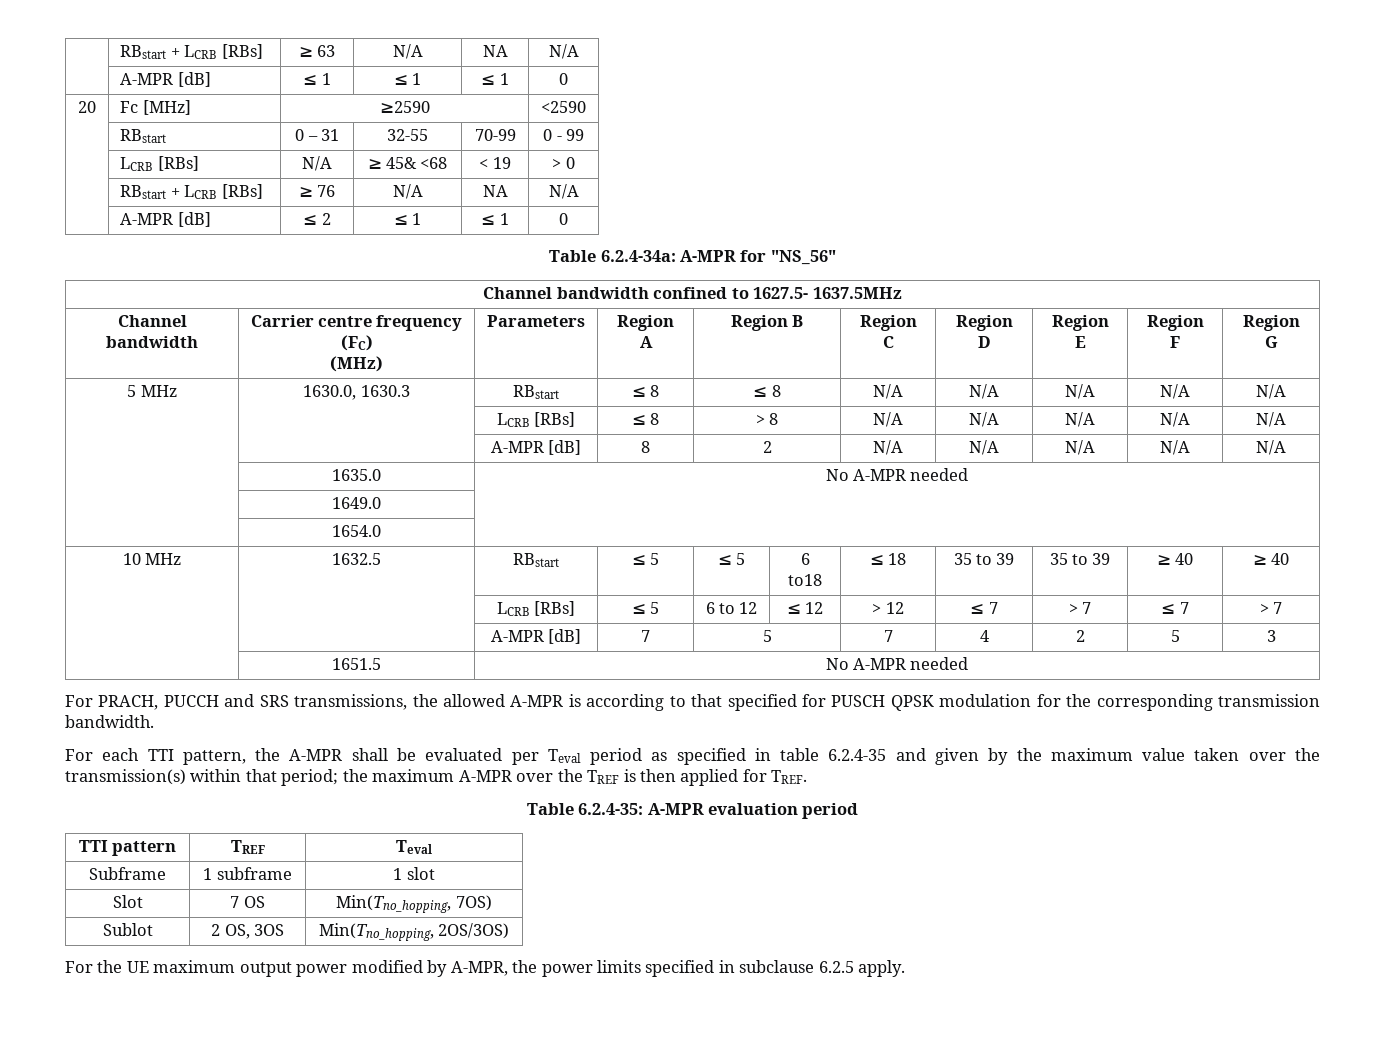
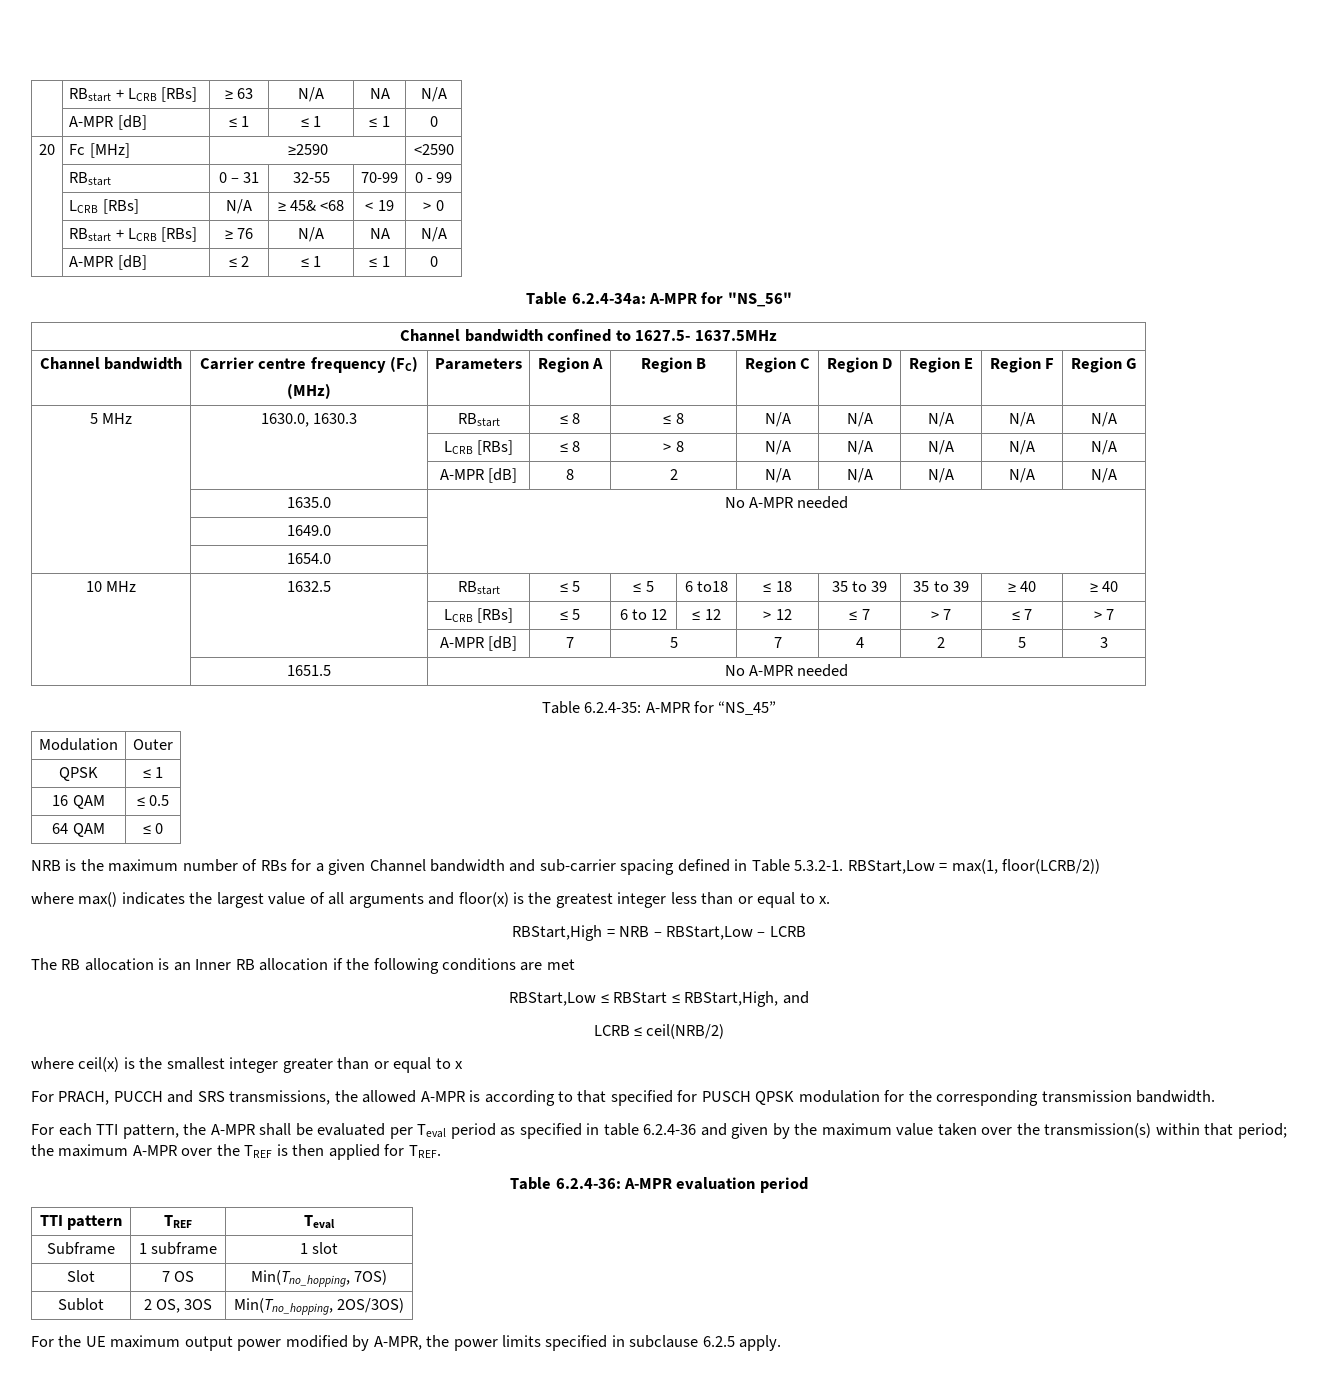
(969, 663) none -> [541,701,777,715] [39,738,118,751] [133,739,173,750] [59,767,98,781] [142,767,164,778] [52,795,105,809] [136,795,170,806] [52,823,105,837] [142,823,164,834] [31,859,1101,875] [31,892,831,908] [512,925,806,941] [31,958,575,974] [509,991,809,1007] [593,1024,725,1039] [31,1057,464,1073] // Table 6.2.4-35: A-MPR for “NS_45” // Modulation | Outer // QPSK | ≤ 1 // 16 QAM | ≤ 0.5 // 64 QAM | ≤ 0 // NRB is the maximum number of RBs for a given Channel bandwidth and sub-carrier spacing defined in Table 5.3.2-1. RBStart,Low = max(1, floor(LCRB/2)) // where max() indicates the largest value of all arguments and floor(x) is the greatest integer less than or equal to x. // RBStart,High = NRB – RBStart,Low – LCRB // The RB allocation is an Inner RB allocation if the following conditions are met // RBStart,Low ≤ RBStart ≤ RBStart,High, and // LCRB ≤ ceil(NRB/2) // where ceil(x) is the smallest integer greater than or equal to x
[828,749,887,761] 6.2.4-35 -> [643,1124,697,1135] 6.2.4-36
[578,803,644,815] 6.2.4-35: -> [555,1178,621,1189] 6.2.4-36:

